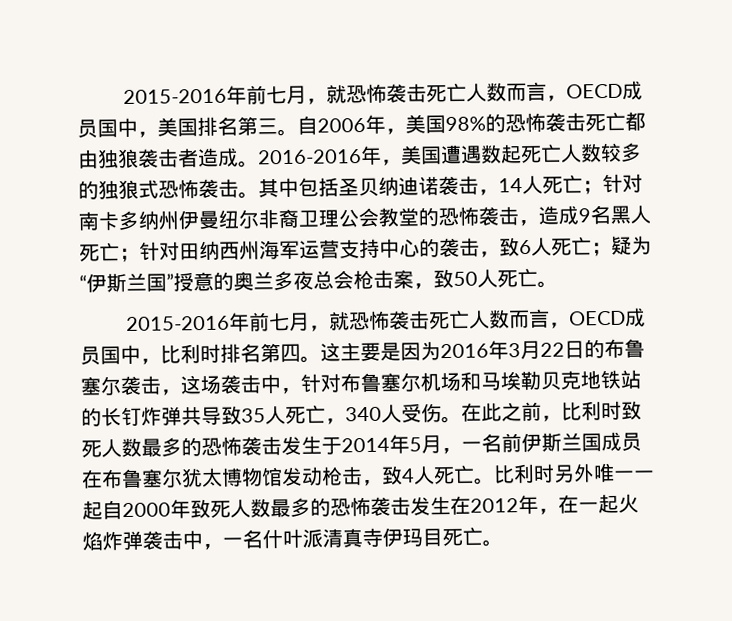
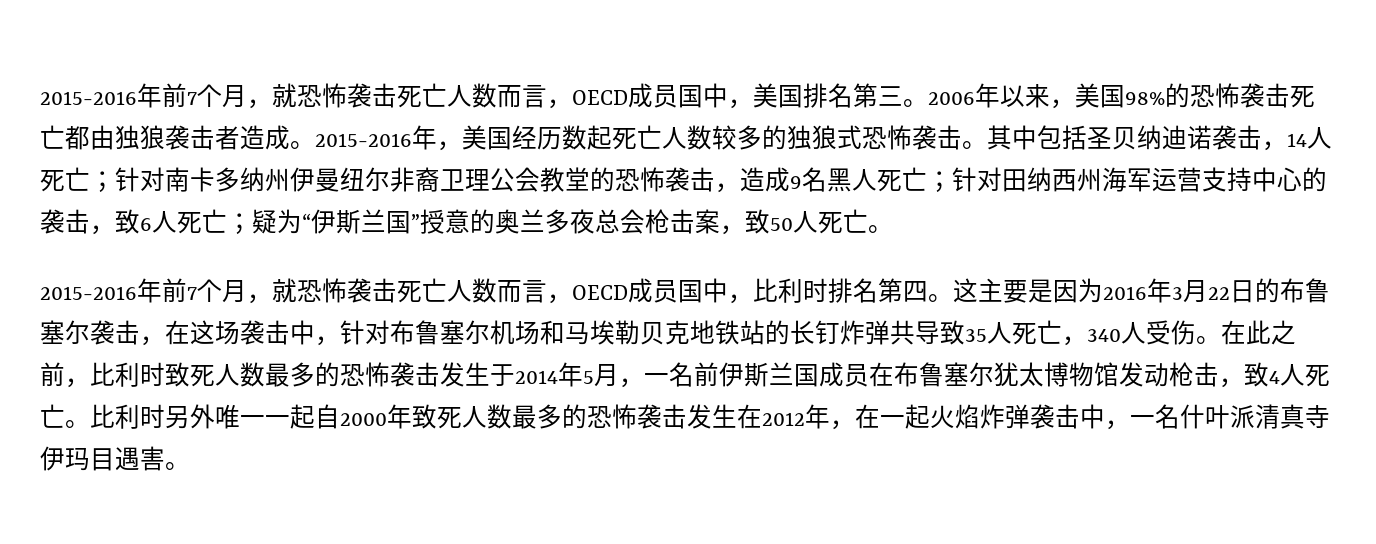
[122,85,287,105] 2015-2016年前七 -> [40,83,222,108] 2015-2016年前7个
[297,114,386,135] 自2006年 -> [928,83,1050,108] 2006年以来
[258,144,482,166] 2016-2016年，美国遭遇 -> [315,125,562,151] 2015-2016年，美国经历
[268,312,290,332] 七 -> [187,279,222,302] 7个
(182, 392) none -> [165,320,190,345] 在
[442,526,483,547] 死亡 -> [115,446,165,471] 遇害

